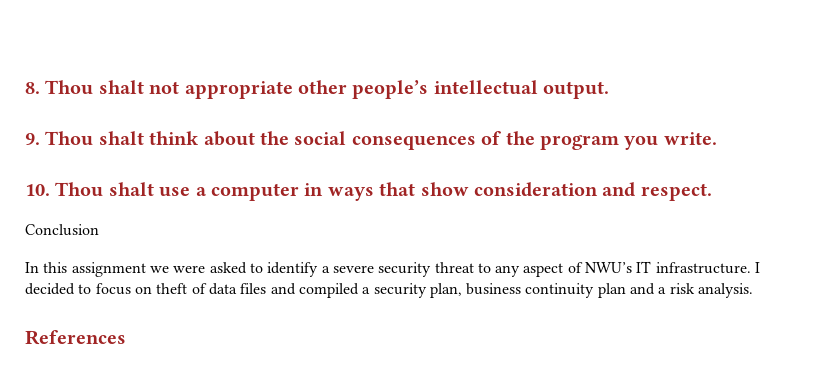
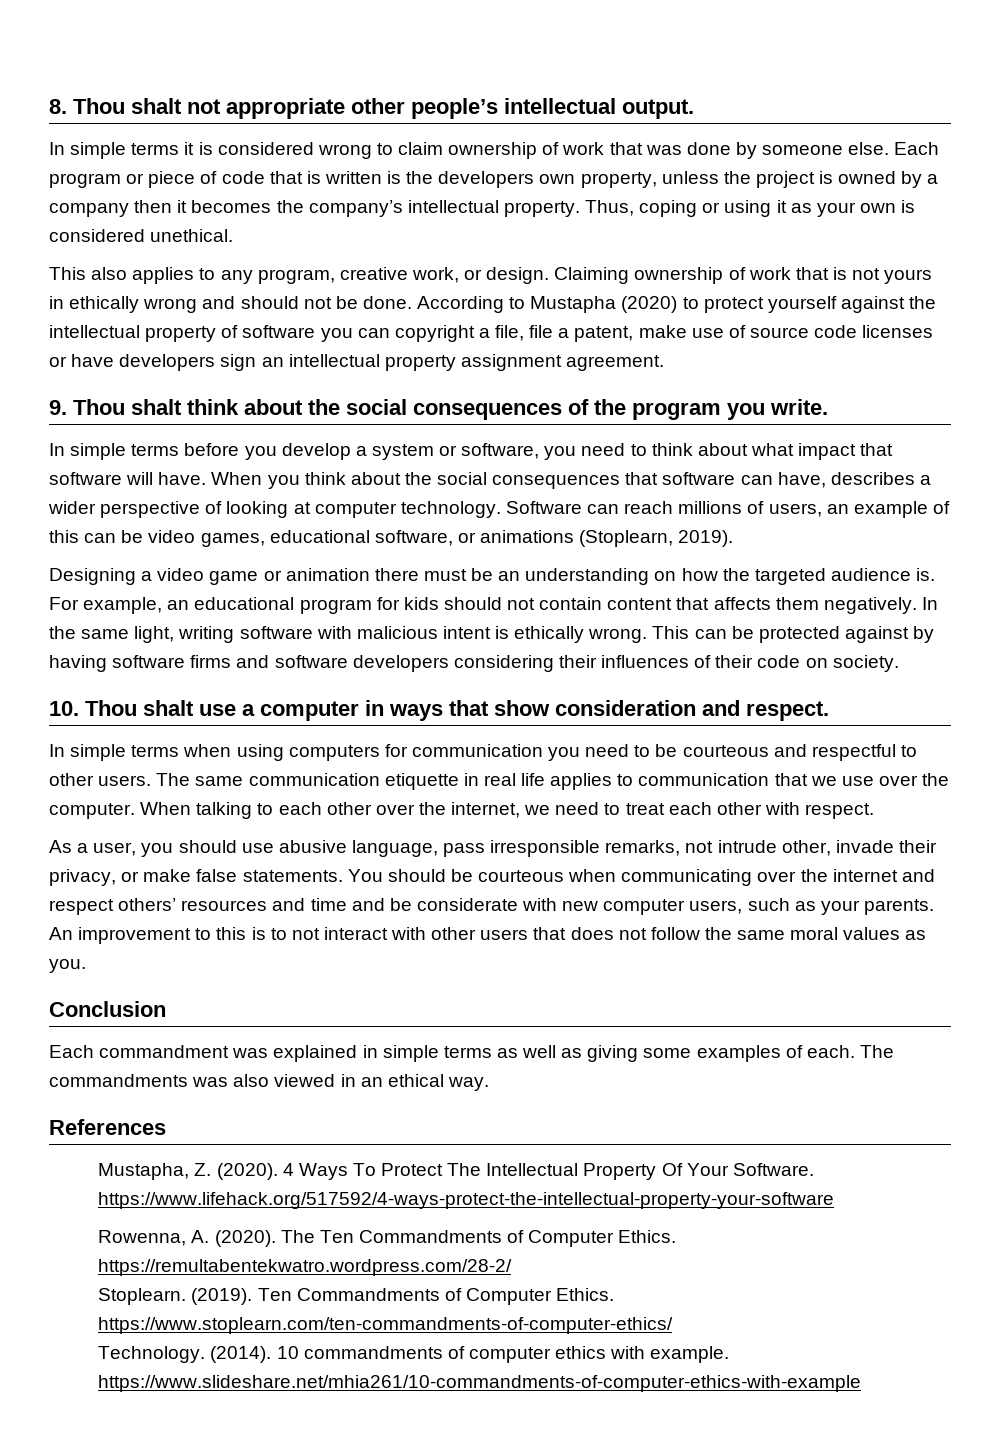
(610, 90) none -> [49,142,940,159] [49,171,939,188] [49,200,916,217] [49,229,234,242] [49,267,933,284] [49,296,937,313] [49,325,934,342] [49,354,665,371] // In simple terms it is considered wrong to claim ownership of work that was done by someone else. Each program or piece of code that is written is the developers own property, unless the project is owned by a company then it becomes the company’s intellectual property. Thus, coping or using it as your own is considered unethical. // This also applies to any program, creative work, or design. Claiming ownership of work that is not yours in ethically wrong and should not be done. According to Mustapha (2020) to protect yourself against the intellectual property of software you can copyright a file, file a patent, make use of source code licenses or have developers sign an intellectual property assignment agreement.
(717, 138) none -> [49,443,894,460] [49,472,931,489] [48,501,950,518] [49,530,734,547] [49,568,936,585] [49,597,938,614] [49,626,935,643] [49,655,899,672] // In simple terms before you develop a system or software, you need to think about what impact that software will have. When you think about the social consequences that software can have, describes a wider perspective of looking at computer technology. Software can reach millions of users, an example of this can be video games, educational software, or animations (Stoplearn, 2019). // Designing a video game or animation there must be an understanding on how the targeted audience is. For example, an educational program for kids should not contain content that affects them negatively. In the same light, writing software with malicious intent is ethically wrong. This can be protected against by having software firms and software developers considering their influences of their code on society.
[25,224,99,236] [25,261,761,277] [25,283,754,298] [25,330,126,345] Conclusion // In this assignment we were asked to identify a severe security threat to any aspect of NWU’s IT infrastructure. I decided to focus on theft of data files and compiled a security plan, business continuity plan and a risk analysis. // References -> [49,744,917,761] [49,773,950,790] [49,802,875,819] [49,840,937,857] [49,869,935,886] [49,898,934,915] [49,927,927,944] [49,959,86,973] [49,1001,166,1017] [49,1045,894,1062] [49,1074,489,1091] [49,1119,166,1135] [98,1163,814,1180] [98,1192,835,1209] [98,1230,677,1247] [98,1259,513,1276] [98,1288,615,1305] [98,1317,674,1334] [98,1346,730,1363] [98,1375,862,1392] In simple terms when using computers for communication you need to be courteous and respectful to other users. The same communication etiquette in real life applies to communication that we use over the computer. When talking to each other over the internet, we need to treat each other with respect. // As a user, you should use abusive language, pass irresponsible remarks, not intrude other, invade their privacy, or make false statements. You should be courteous when communicating over the internet and respect others’ resources and time and be considerate with new computer users, such as your parents. An improvement to this is to not interact with other users that does not follow the same moral values as you. // Conclusion // Each commandment was explained in simple terms as well as giving some examples of each. The commandments was also viewed in an ethical way. // References // Mustapha, Z. (2020). 4 Ways To Protect The Intellectual Property Of Your Software. https://www.lifehack.org/517592/4-ways-protect-the-intellectual-property-your-software // Rowenna, A. (2020). The Ten Commandments of Computer Ethics. https://remultabentekwatro.wordpress.com/28-2/ // Stoplearn. (2019). Ten Commandments of Computer Ethics. https://www.stoplearn.com/ten-commandments-of-computer-ethics/ // Technology. (2014). 10 commandments of computer ethics with example. https://www.slideshare.net/mhia261/10-commandments-of-computer-ethics-with-example

